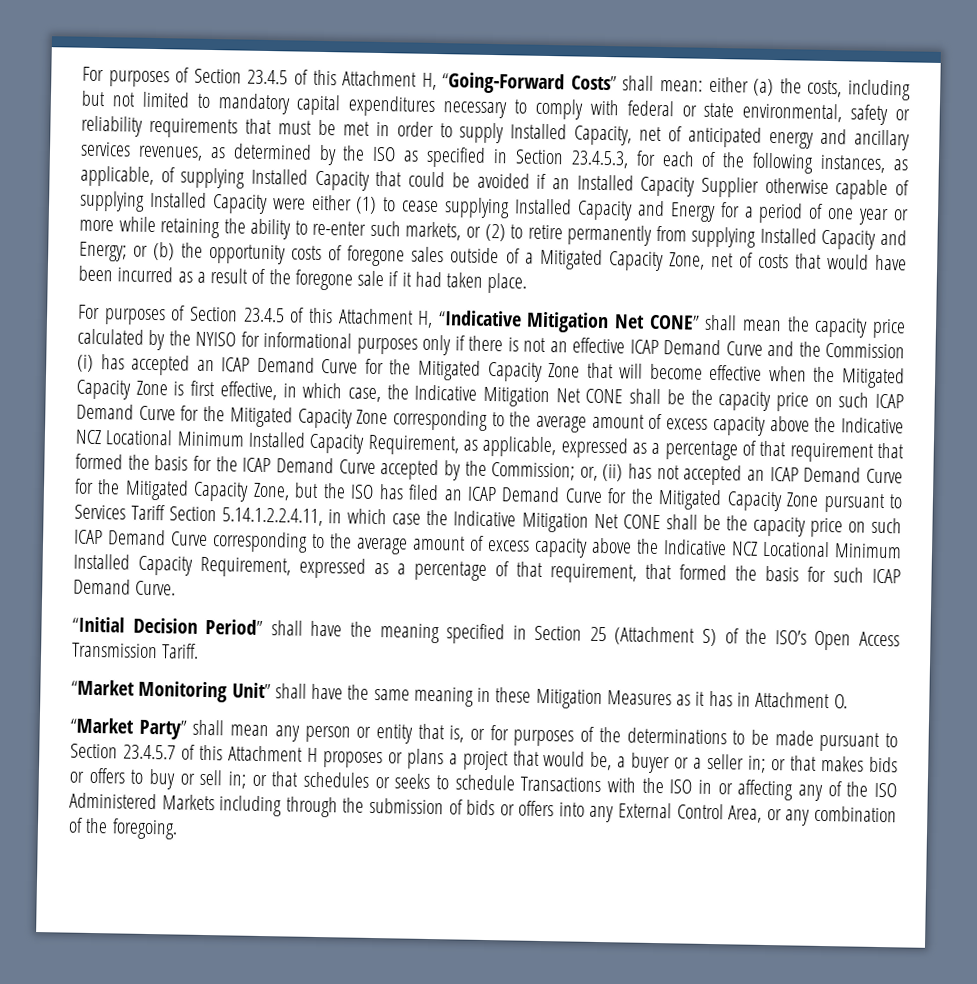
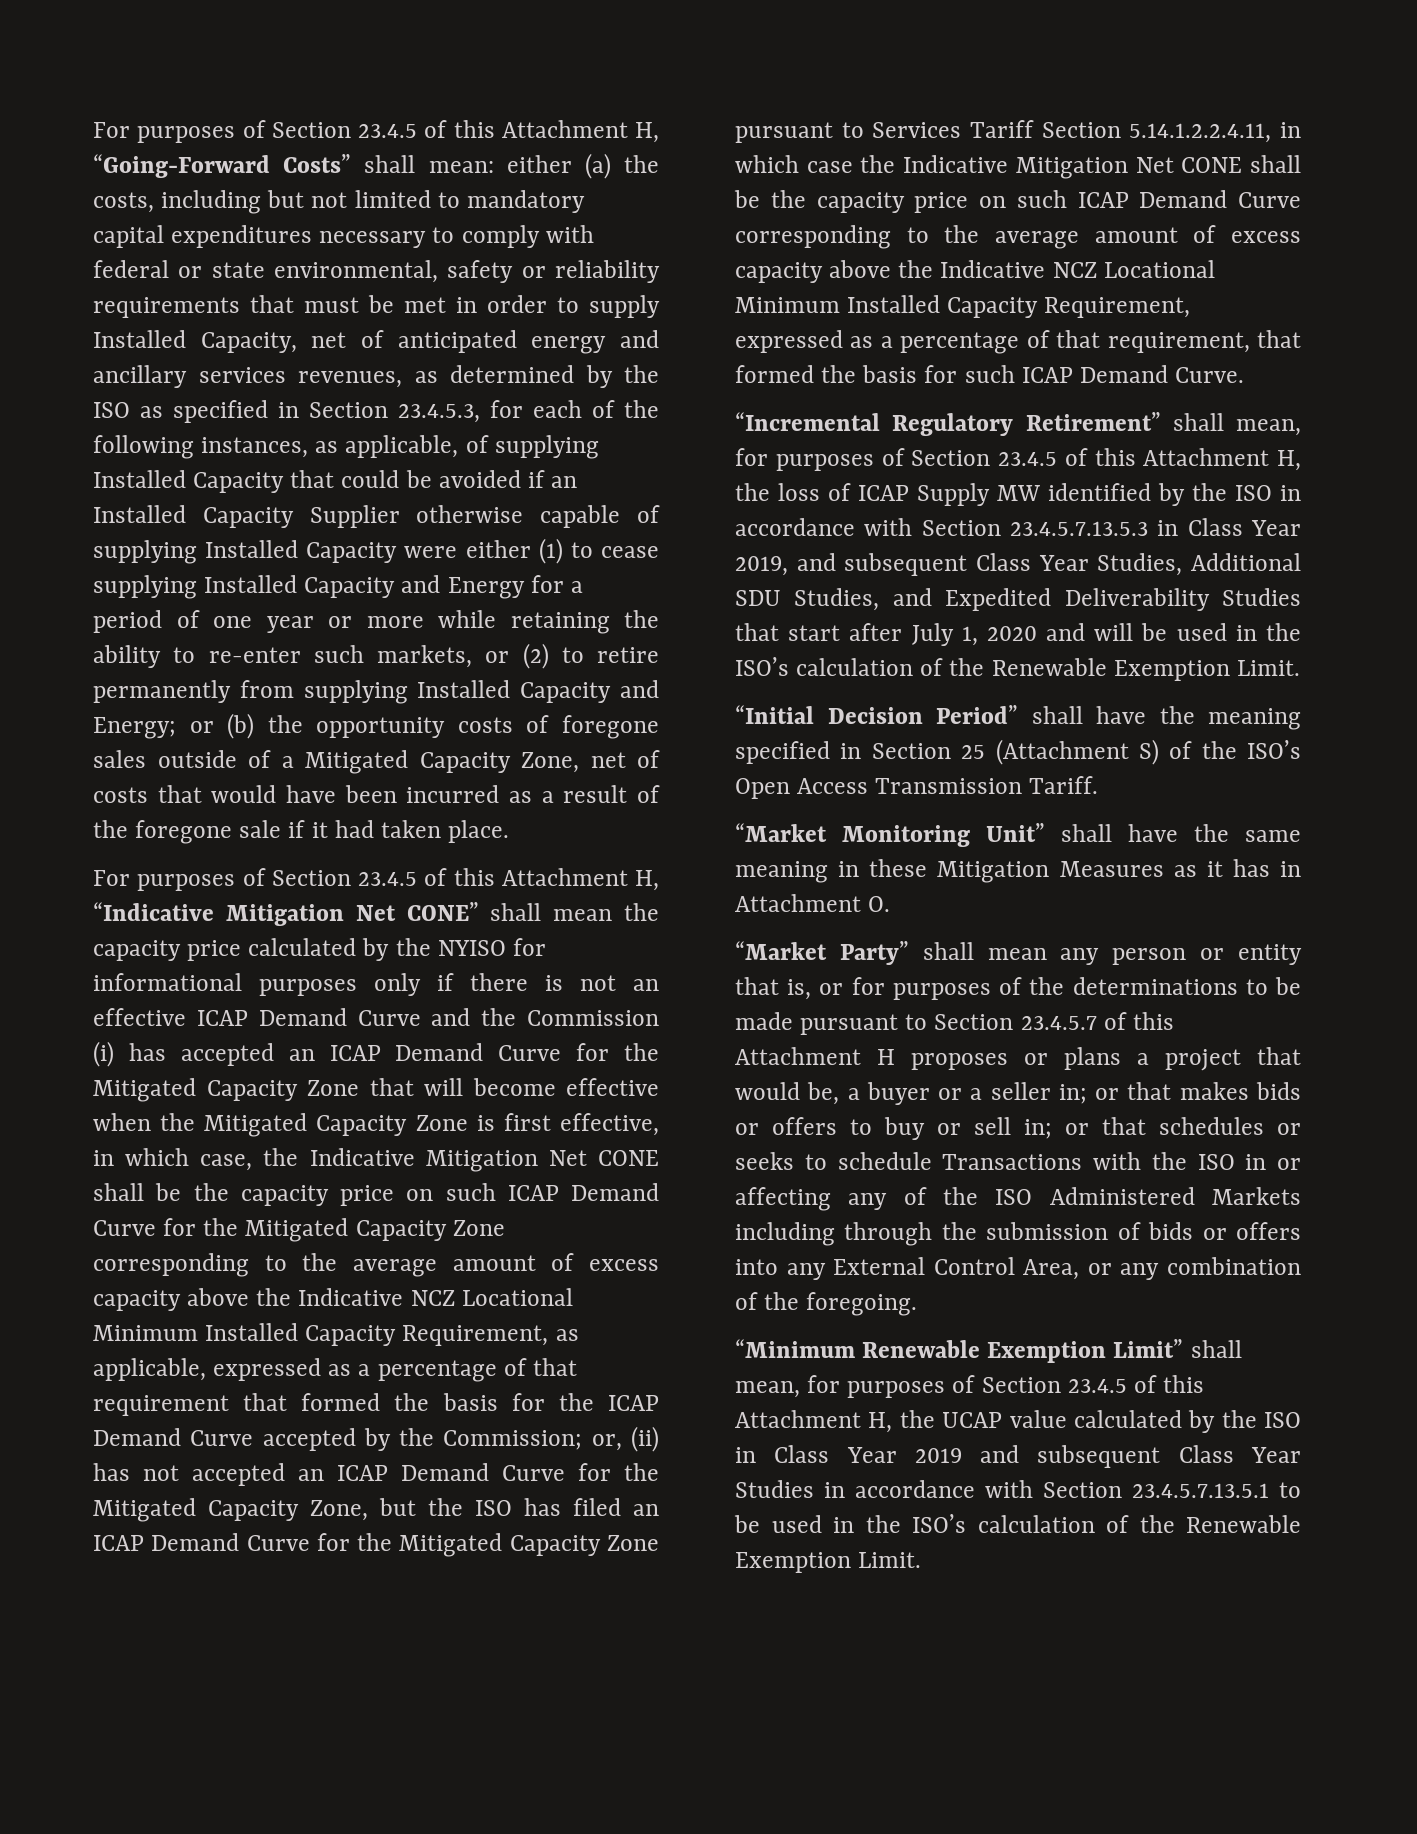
(177, 588) none -> [735,412,1301,436] [735,448,1301,471] [735,483,1301,506] [735,518,1301,536] [735,553,1301,576] [735,588,1301,611] [735,623,1301,646] [735,657,1300,681] // “Incremental Regulatory Retirement” shall mean, for purposes of Section 23.4.5 of this Attachment H, the loss of ICAP Supply MW identified by the ISO in accordance with Section 23.4.5.7.13.5.3 in Class Year 2019, and subsequent Class Year Studies, Additional SDU Studies, and Expedited Deliverability Studies that start after July 1, 2020 and will be used in the ISO’s calculation of the Renewable Exemption Limit.
(178, 829) none -> [735,1339,1242,1363] [735,1375,1205,1398] [735,1410,1301,1433] [735,1445,1301,1468] [735,1480,1301,1498] [734,1514,1301,1533] [735,1552,922,1573] // “Minimum Renewable Exemption Limit” shall mean, for purposes of Section 23.4.5 of this Attachment H, the UCAP value calculated by the ISO in Class Year 2019 and subsequent Class Year Studies in accordance with Section 23.4.5.7.13.5.1 to be used in the ISO’s calculation of the Renewable Exemption Limit.

